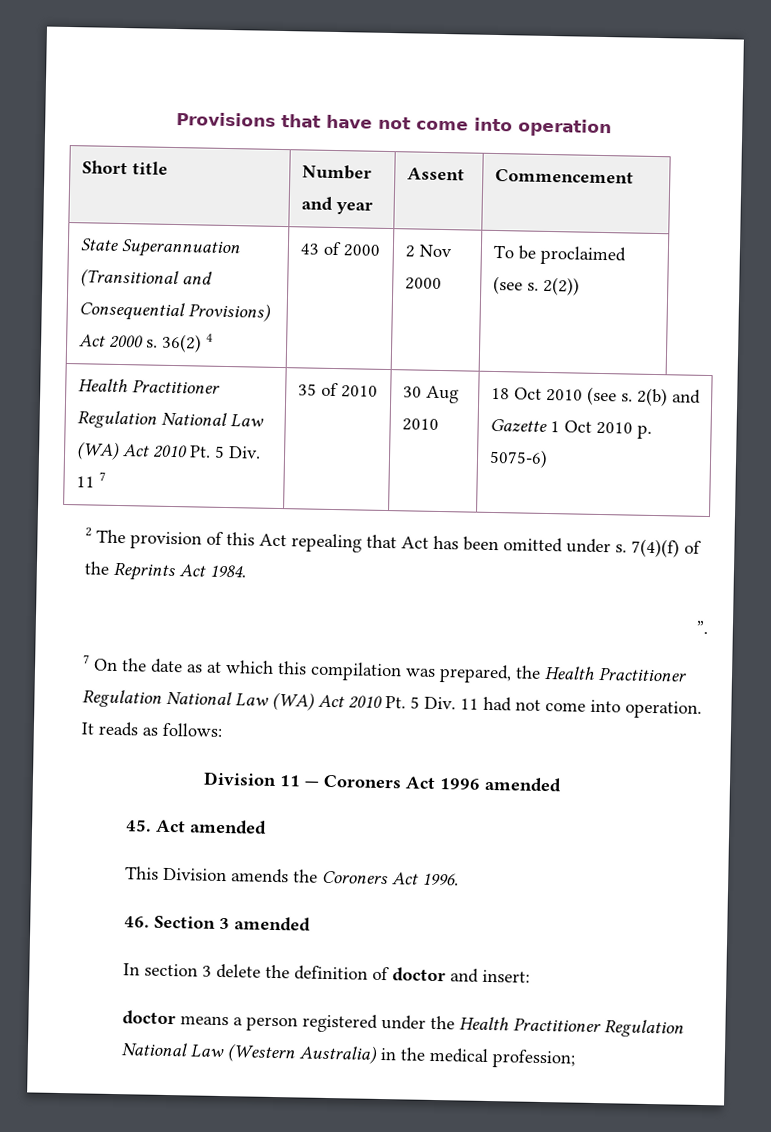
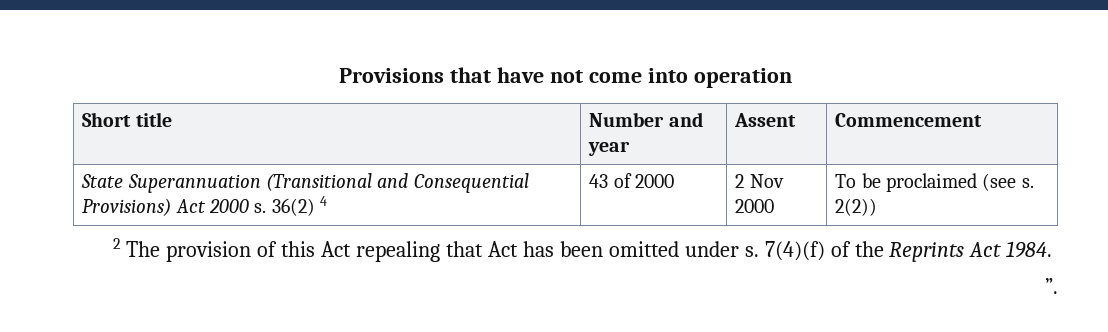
[77,378,220,394] [76,410,264,429] [75,441,261,461] [75,471,106,488] [297,382,378,398] [402,385,459,404] [401,418,439,431] [490,386,701,407] [489,418,652,439] [488,448,548,468] // Health Practitioner Regulation National Law (WA) Act 2010 Pt. 5 Div. 11 7 | 35 of 2010 | 30 Aug 2010 | 18 Oct 2010 (see s. 2(b) and Gazette 1 Oct 2010 p. 5075-6) -> (878, 207) none
[83,654,688,684] [82,689,703,719] [81,721,224,737] [202,771,562,793] [126,819,268,835] [125,866,460,886] [124,915,312,932] [123,963,531,983] [122,1010,685,1038] [121,1042,576,1069] // 7 On the date as at which this compilation was prepared, the Health Practitioner Regulation National Law (WA) Act 2010 Pt. 5 Div. 11 had not come into operation. It reads as follows: // Division 11 — Coroners Act 1996 amended // 45. Act amended // This Division amends the Coroners Act 1996. // 46. Section 3 amended // In section 3 delete the definition of doctor and insert: // doctor means a person registered under the Health Practitioner Regulation National Law (Western Australia) in the medical profession; -> (1058, 286) none

